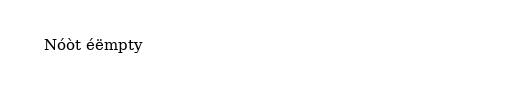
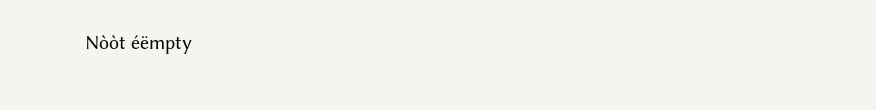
[44,38,81,50] Nóòt -> [85,35,126,50] Nòòt

